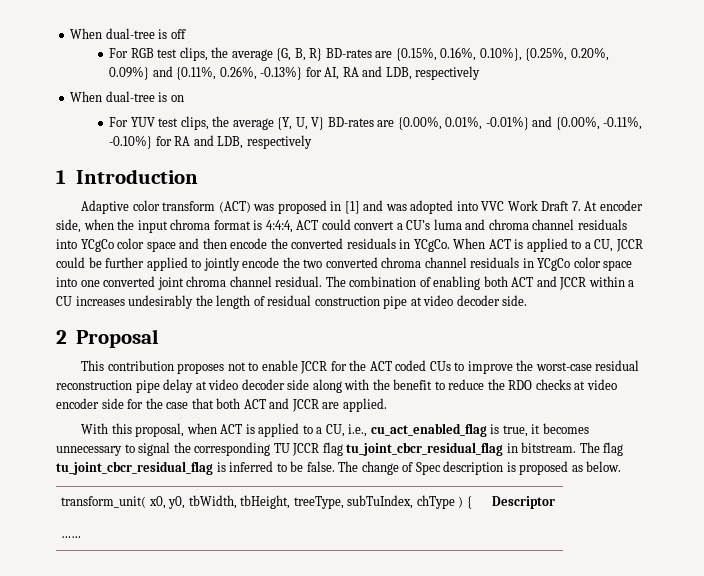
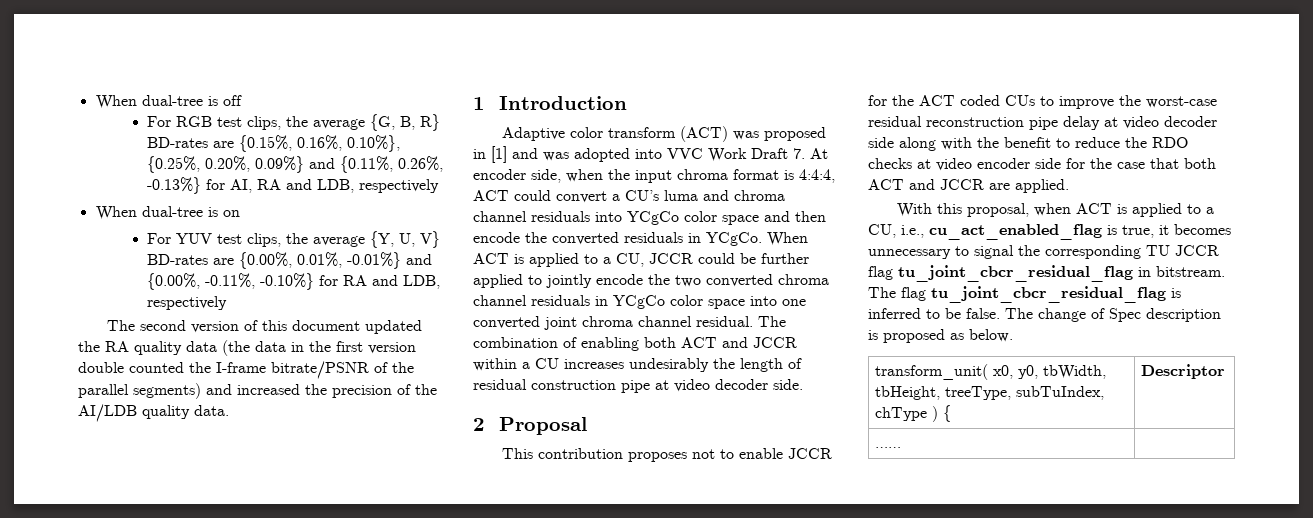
(312, 142) none -> [106,320,422,334] [78,340,416,356] [78,361,414,379] [78,383,437,399] [78,404,229,422] // The second version of this document updated the RA quality data (the data in the first version double counted the I-frame bitrate/PSNR of the parallel segments) and increased the precision of the AI/LDB quality data.

